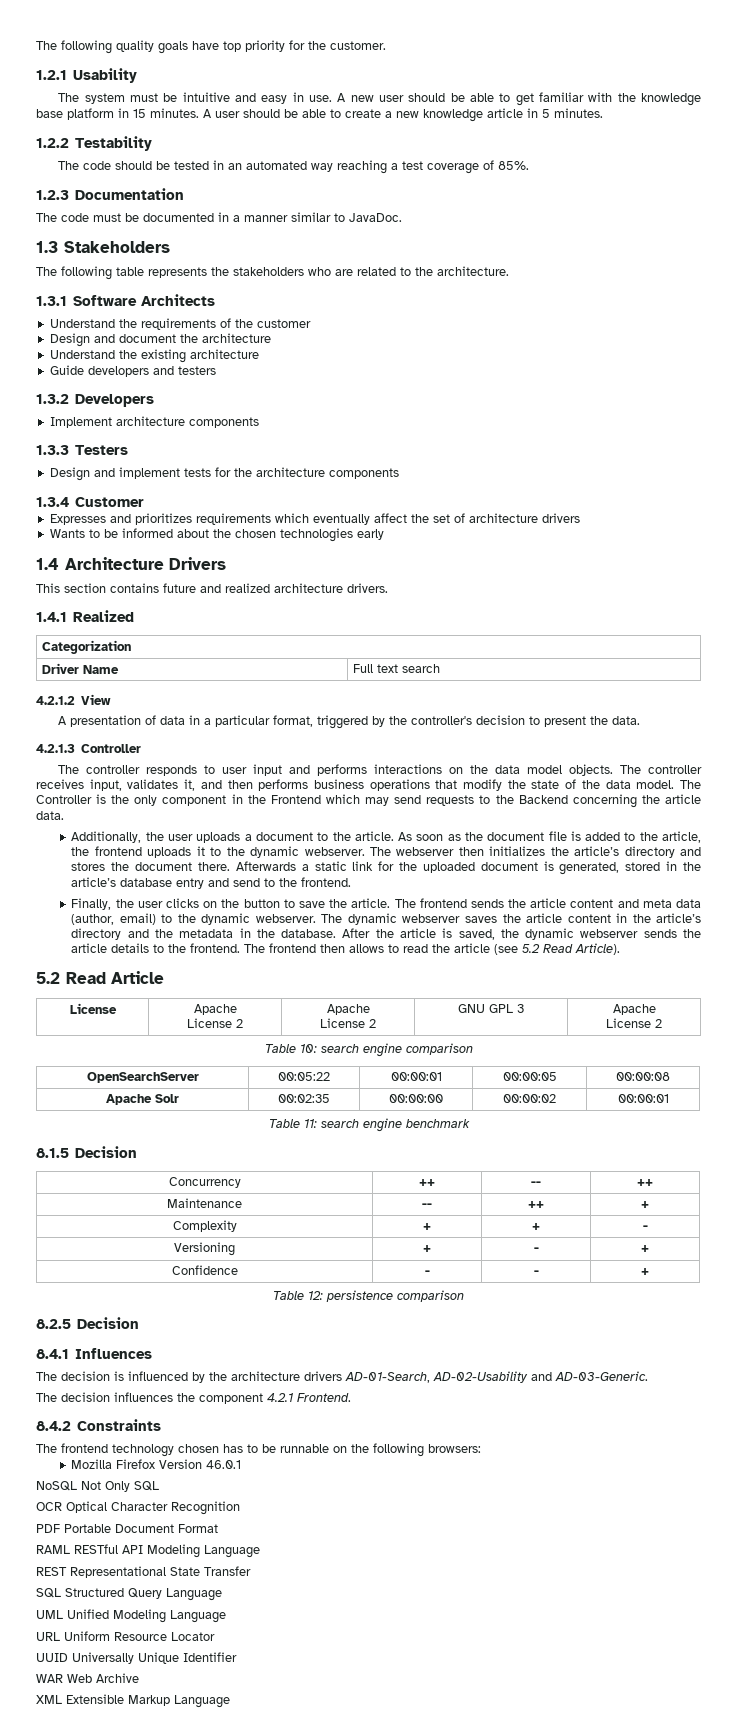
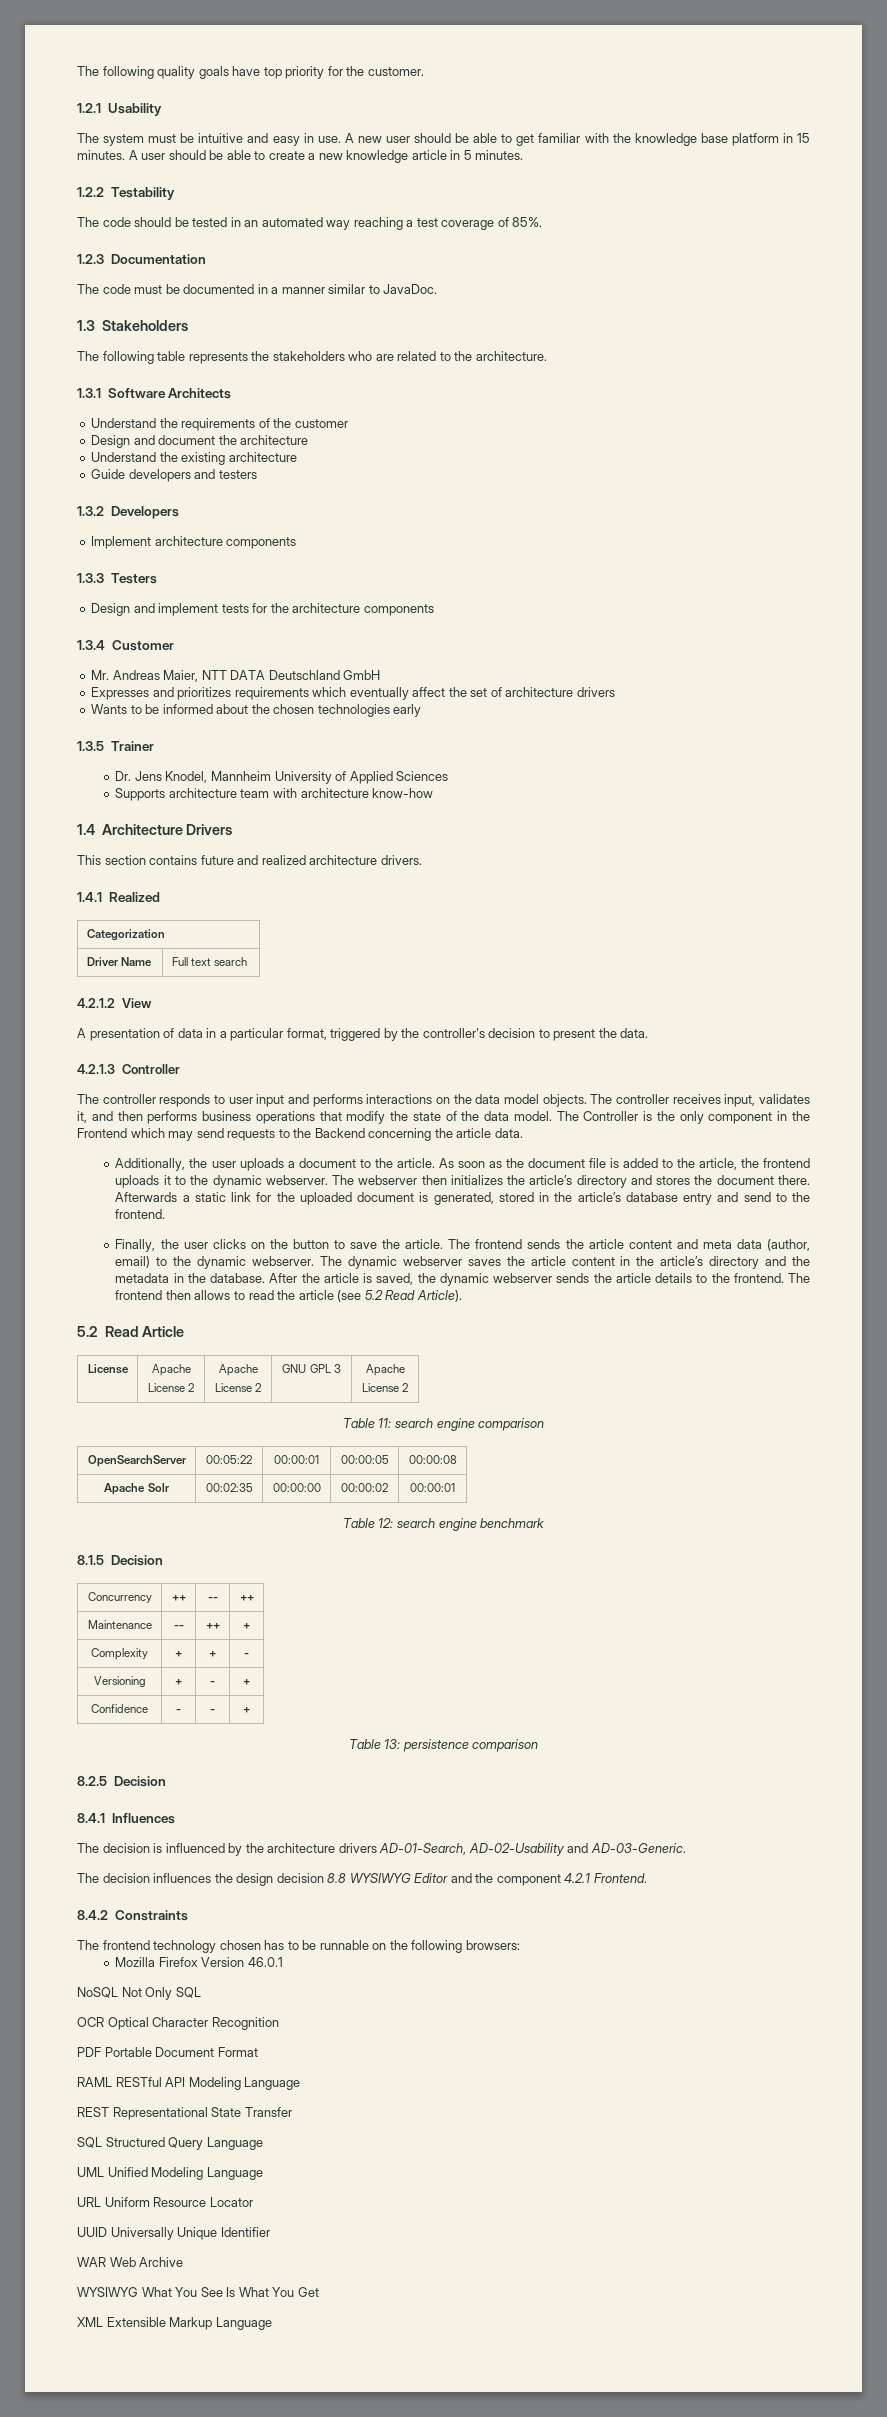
(145, 502) none -> [91,670,381,682] // Mr. Andreas Maier, NTT DATA Deutschland GmbH
(384, 534) none -> [77,741,154,751] [115,771,449,784] [115,788,434,801] // 1.3.5 Trainer // Dr. Jens Knodel, Mannheim University of Applied Sciences // Supports architecture team with architecture know-how
[299,1044,317,1053] 10: -> [378,1418,392,1428] 11:
[303,1119,317,1128] 11: -> [378,1518,394,1528] 12:
[308,1291,323,1300] 12: -> [384,1739,401,1749] 13:
(195, 1397) none -> [236,1873,494,1886] design decision 8.8 WYSIWYG Editor and the
(139, 1678) none -> [77,2287,319,2297] // WYSIWYG What You See Is What You Get

